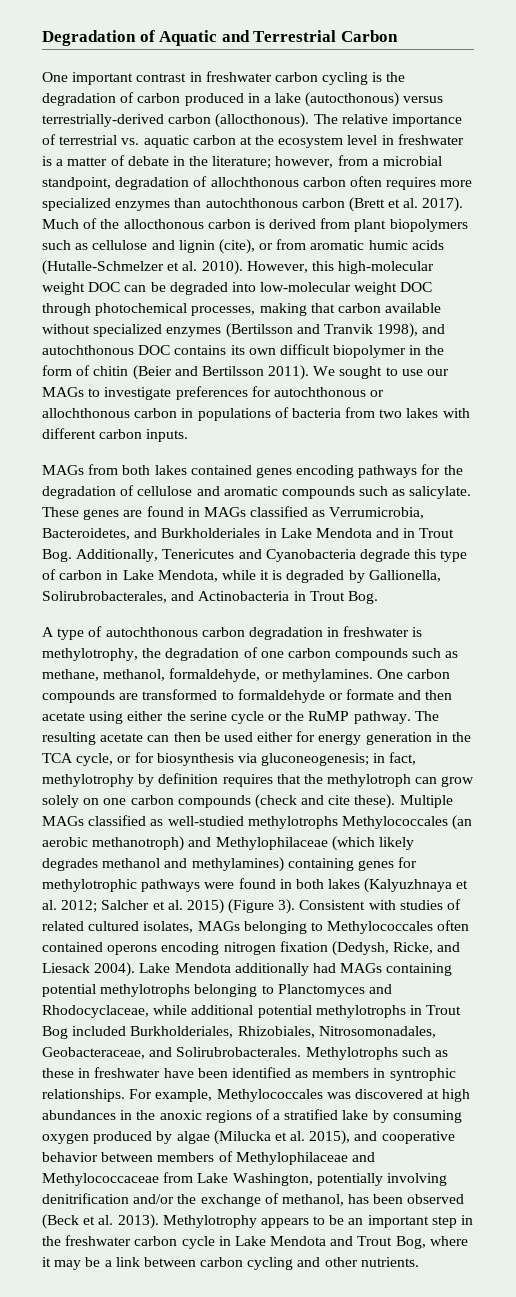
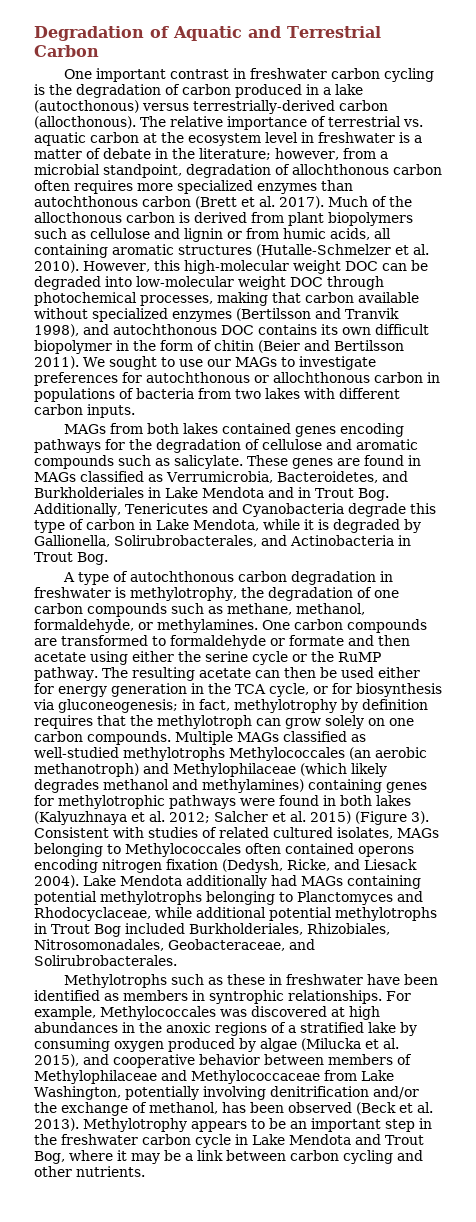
[218,239,255,254] (cite), -> (223, 235) none
[310,240,444,250] aromatic humic acids -> [283,228,391,240] [34,244,252,258] humic acids, all containing aromatic structures
[177,794,396,809] compounds (check and cite these). -> [87,731,171,745] compounds.
(302, 1052) none -> (177, 960) //

